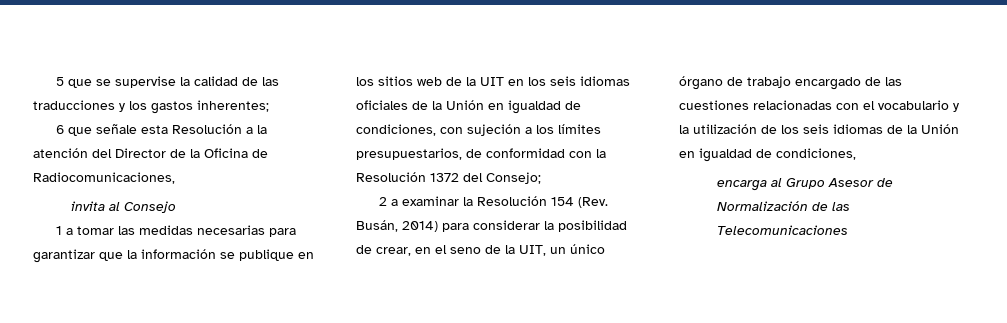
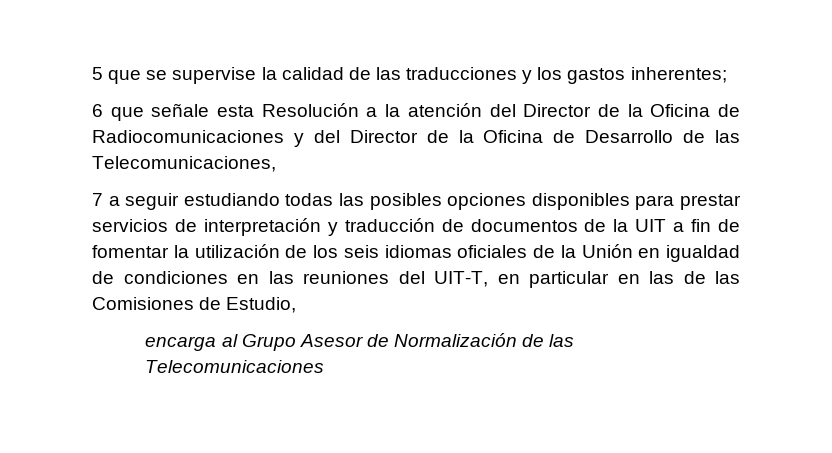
[33,172,175,184] [71,201,177,213] [55,225,296,237] [33,249,314,263] [356,76,524,86] Radiocomunicaciones, // invita al Consejo // 1 a tomar las medidas necesarias para garantizar que la información se publique en los sitios web de la UIT en -> [92,130,740,147] [92,156,276,172] [92,193,742,210] [92,218,740,236] [92,244,308,258] Radiocomunicaciones y del Director de la Oficina de Desarrollo de las Telecomunicaciones, // 7 a seguir estudiando todas las posibles opciones disponibles para prestar servicios de interpretación y traducción de documentos de la UIT a fin de fomentar la utilización de
[356,124,601,136] [356,148,606,160] [356,172,541,184] [378,196,608,208] [356,220,627,232] [356,244,605,256] [679,76,902,90] [679,100,959,112] [679,124,959,134] [679,148,856,162] condiciones, con sujeción a los límites presupuestarios, de conformidad con la Resolución 1372 del Consejo; // 2 a examinar la Resolución 154 (Rev. Busán, 2014) para considerar la posibilidad de crear, en el seno de la UIT, un único órgano de trabajo encargado de las cuestiones relacionadas con el vocabulario y la utilización de los seis idiomas de la Unión en igualdad de condiciones, -> [123,271,740,288] [92,297,297,313] condiciones en las reuniones del UIT-T, en particular en las de las Comisiones de Estudio,

